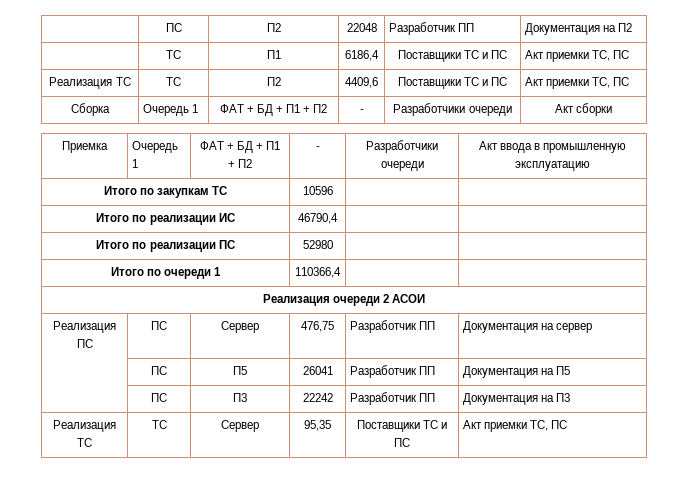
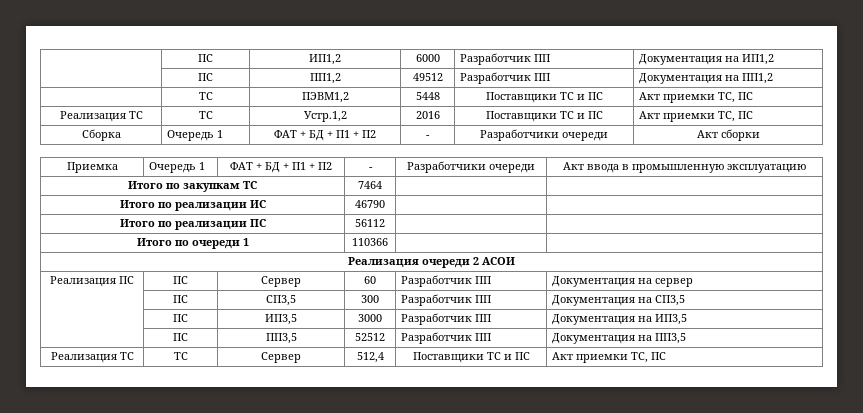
[165,23,182,32] [266,23,281,32] [346,23,377,32] [388,22,474,35] [524,23,633,35] [166,50,181,59] [266,50,281,59] [345,50,379,61] | ПС | П2 | 22048 | Разработчик ПП | Документация на П2 // | ТС | П1 | 6186,4 -> [198,54,213,62] [309,54,341,65] [415,54,440,62] [459,53,550,65] [638,54,774,65] [198,73,213,81] [309,73,341,84] [412,73,443,81] [459,72,550,84] [638,73,773,84] [198,92,213,100] [301,92,349,103] [415,92,440,100] | ПС | ИП1,2 | 6000 | Разработчик ПП | Документация на ИП1,2 // | ПС | ПП1,2 | 49512 | Разработчик ПП | Документация на ПП1,2 // | ТС | ПЭВМ1,2 | 5448
[266,77,281,86] [345,77,378,88] П2 | 4409,6 -> [303,111,347,122] [415,111,440,119] Устр.1,2 | 2016
[302,186,333,195] 10596 -> [358,181,382,189] 7464
[298,213,338,224] 46790,4 -> [355,200,385,208] 46790
[302,240,333,249] 52980 -> [355,219,385,227] 56112
[295,267,341,278] 110366,4 -> [352,238,388,246] 110366
[301,321,334,332] 476,75 -> [364,276,376,284] 60
[233,366,247,375] [302,366,333,375] [349,365,435,378] [462,366,571,378] [151,393,167,402] [233,393,247,402] [302,393,333,402] [349,392,435,405] [462,393,571,405] П5 | 26041 | Разработчик ПП | Документация на П5 // | ПС | П3 | 22242 | Разработчик ПП | Документация на П3 -> [266,295,296,306] [361,295,379,303] [400,294,491,306] [551,295,685,306] [173,314,188,322] [265,314,297,325] [358,314,382,322] [400,313,491,325] [551,314,687,325] [173,333,188,341] [265,333,297,344] [355,333,385,341] [400,332,491,344] [551,333,686,344] СП3,5 | 300 | Разработчик ПП | Документация на СП3,5 // | ПС | ИП3,5 | 3000 | Разработчик ПП | Документация на ИП3,5 // | ПС | ПП3,5 | 52512 | Разработчик ПП | Документация на ПП3,5
[304,420,331,431] 95,35 -> [356,352,384,363] 512,4

